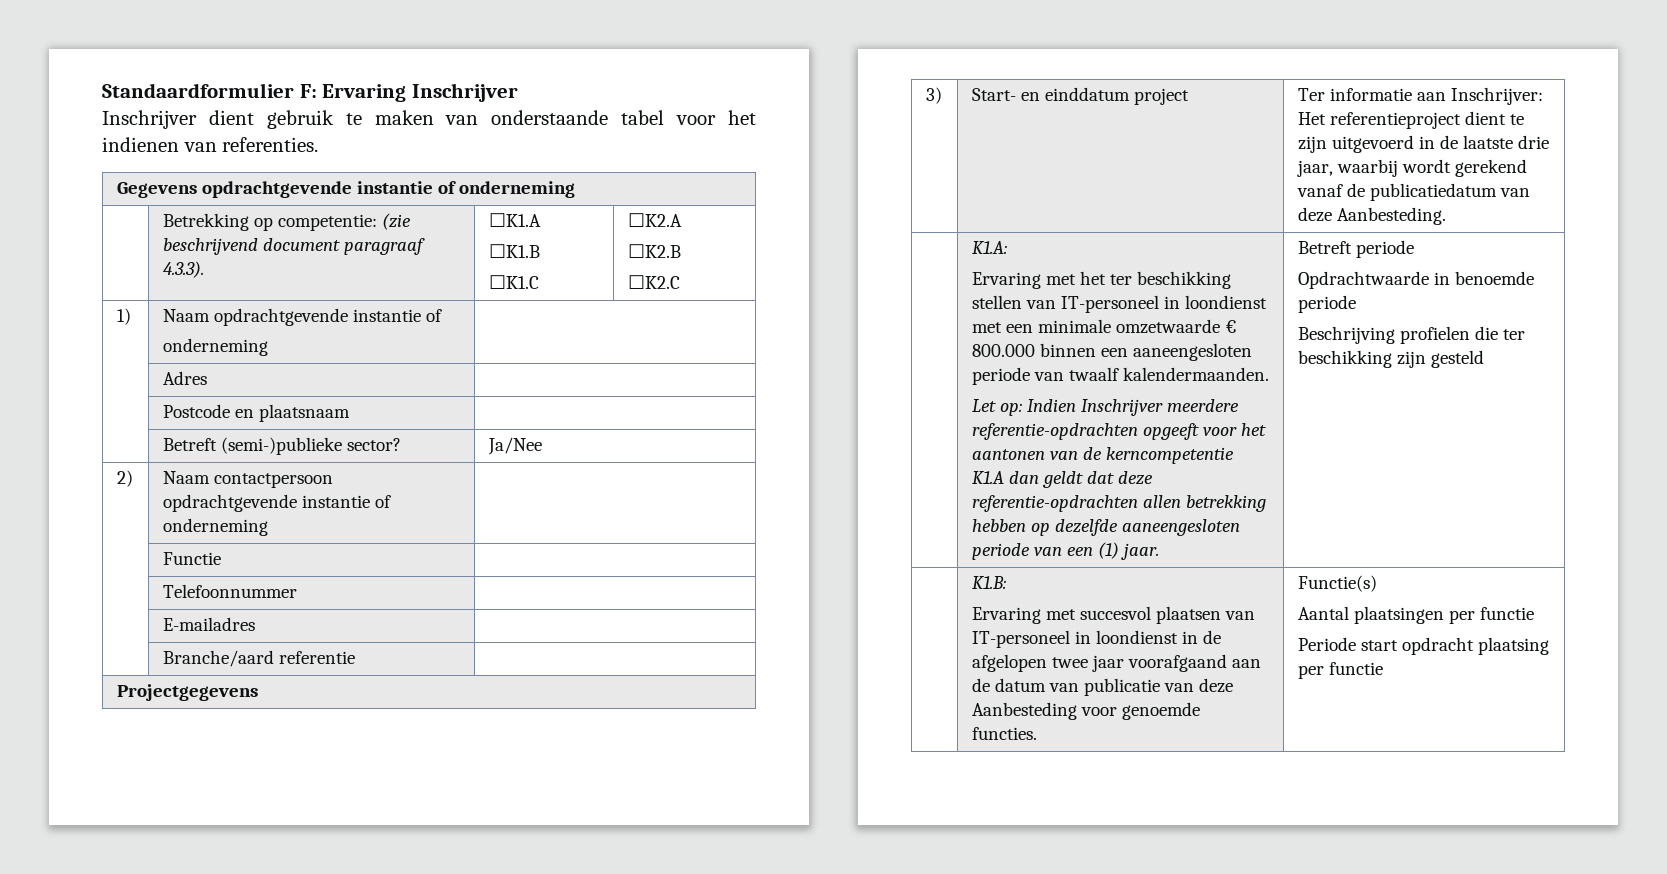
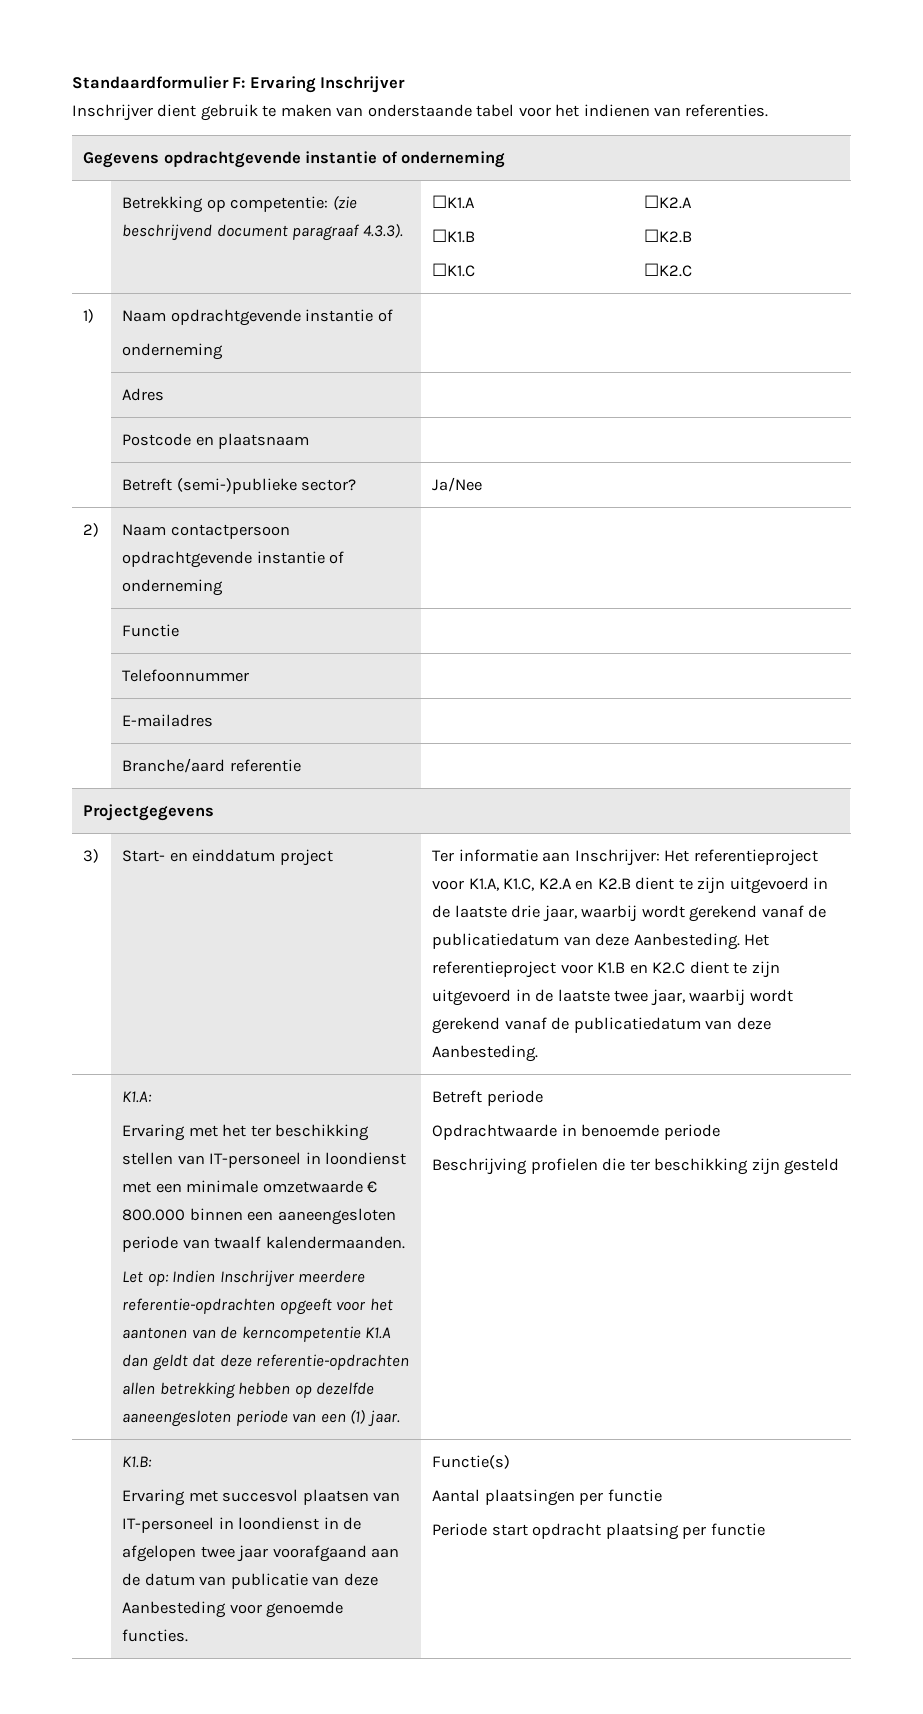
(1461, 120) none -> [432,878,631,891] voor K1.A, K1.C, K2.A en K2.B
(1446, 216) none -> [744,934,770,946] [432,961,780,978] [432,989,793,1006] [432,1017,771,1034] [432,1045,539,1062] Het referentieproject voor K1.B en K2.C dient te zijn uitgevoerd in de laatste twee jaar, waarbij wordt gerekend vanaf de publicatiedatum van deze Aanbesteding.

